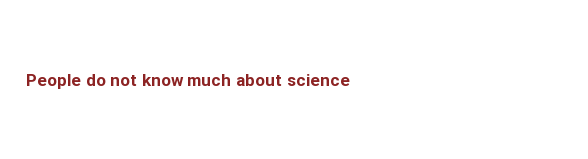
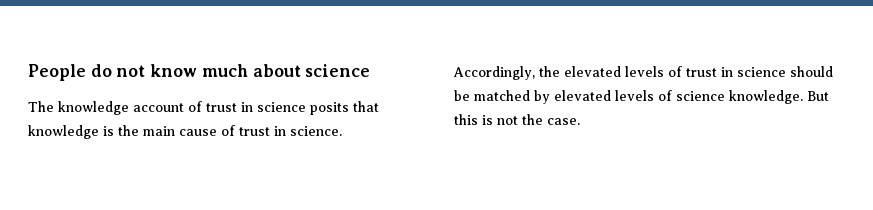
(350, 80) none -> [28,101,379,115] [28,125,342,139] [453,66,833,80] [454,90,829,104] [454,114,580,125] // The knowledge account of trust in science posits that knowledge is the main cause of trust in science. Accordingly, the elevated levels of trust in science should be matched by elevated levels of science knowledge. But this is not the case.

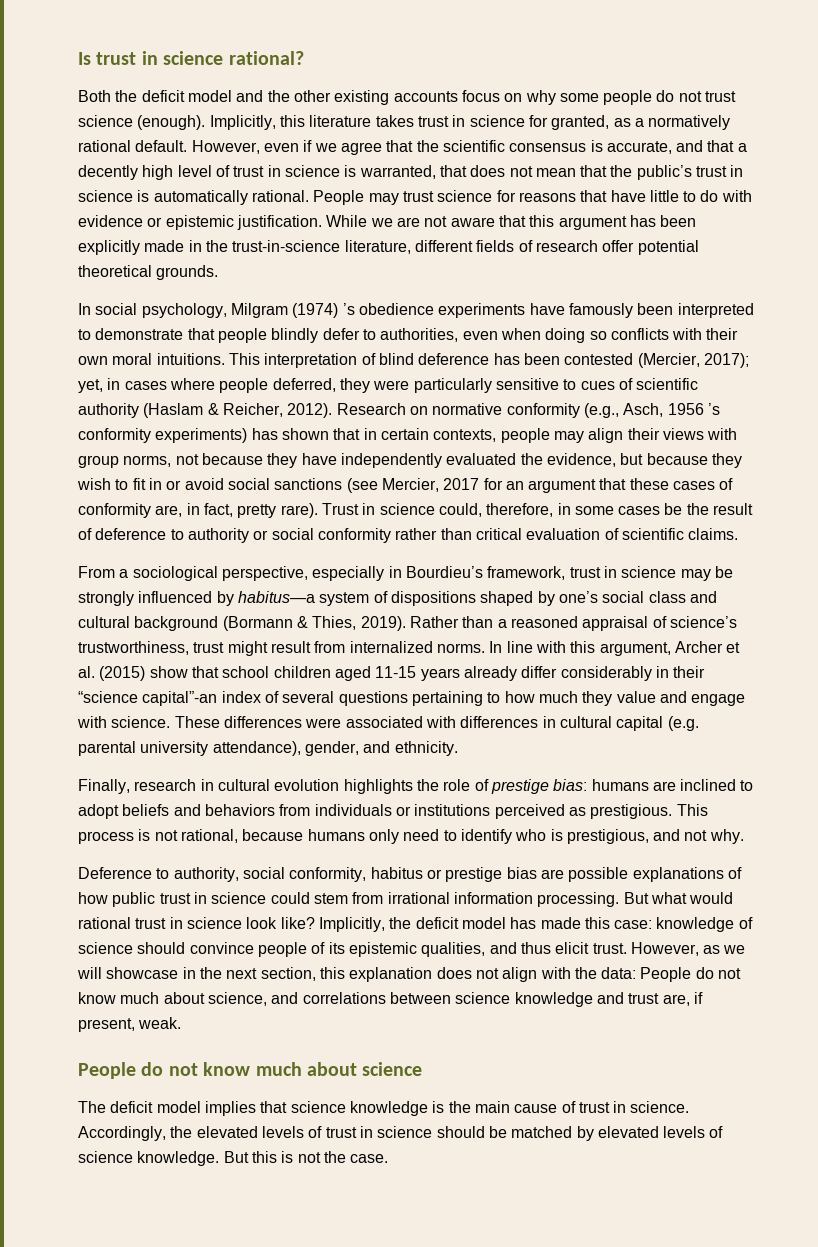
(28, 72) none -> [78,51,304,65] [78,90,737,105] [78,115,731,130] [78,140,747,155] [78,165,744,180] [78,190,752,205] [78,215,697,230] [78,240,699,255] [78,265,219,280] [78,303,754,318] [78,328,739,343] [78,353,749,368] [78,378,699,393] [78,403,720,418] [78,428,738,443] [78,453,742,468] [77,478,734,493] [78,503,754,518] [78,528,739,543] [78,566,733,581] [78,591,717,606] [78,616,737,631] [78,641,741,656] [78,666,706,681] [78,691,746,706] [77,716,699,731] [78,741,458,756] [78,779,754,794] [78,804,708,819] [78,829,744,844] [78,867,742,882] [78,892,734,907] [78,917,753,932] [78,942,746,957] [77,967,742,982] [78,992,703,1007] [78,1017,182,1032] Is trust in science rational? // Both the deficit model and the other existing accounts focus on why some people do not trust science (enough). Implicitly, this literature takes trust in science for granted, as a normatively rational default. However, even if we agree that the scientific consensus is accurate, and that a decently high level of trust in science is warranted, that does not mean that the public’s trust in science is automatically rational. People may trust science for reasons that have little to do with evidence or epistemic justification. While we are not aware that this argument has been explicitly made in the trust-in-science literature, different fields of research offer potential theoretical grounds. // In social psychology, Milgram (1974) ’s obedience experiments have famously been interpreted to demonstrate that people blindly defer to authorities, even when doing so conflicts with their own moral intuitions. This interpretation of blind deference has been contested (Mercier, 2017); yet, in cases where people deferred, they were particularly sensitive to cues of scientific authority (Haslam & Reicher, 2012). Research on normative conformity (e.g., Asch, 1956 ’s conformity experiments) has shown that in certain contexts, people may align their views with group norms, not because they have independently evaluated the evidence, but because they wish to fit in or avoid social sanctions (see Mercier, 2017 for an argument that these cases of conformity are, in fact, pretty rare). Trust in science could, therefore, in some cases be the result of deference to authority or social conformity rather than critical evaluation of scientific claims. // From a sociological perspective, especially in Bourdieu’s framework, trust in science may be strongly influenced by habitus—a system of dispositions shaped by one’s social class and cultural background (Bormann & Thies, 2019). Rather than a reasoned appraisal of science’s trustworthiness, trust might result from internalized norms. In line with this argument, Archer et al. (2015) show that school children aged 11-15 years already differ considerably in their “science capital”-an index of several questions pertaining to how much they value and engage with science. These differences were associated with differences in cultural capital (e.g. parental university attendance), gender, and ethnicity. // Finally, research in cultural evolution highlights the role of prestige bias: humans are inclined to adopt beliefs and behaviors from individuals or institutions perceived as prestigious. This process is not rational, because humans only need to identify who is prestigious, and not why. // Deference to authority, social conformity, habitus or prestige bias are possible explanations of how public trust in science could stem from irrational information processing. But what would rational trust in science look like? Implicitly, the deficit model has made this case: knowledge of science should convince people of its epistemic qualities, and thus elicit trust. However, as we will showcase in the next section, this explanation does not align with the data: People do not know much about science, and correlations between science knowledge and trust are, if present, weak. //
[58,101,379,115] knowledge account of trust in science posits that -> [110,1101,346,1116] deficit model implies that science

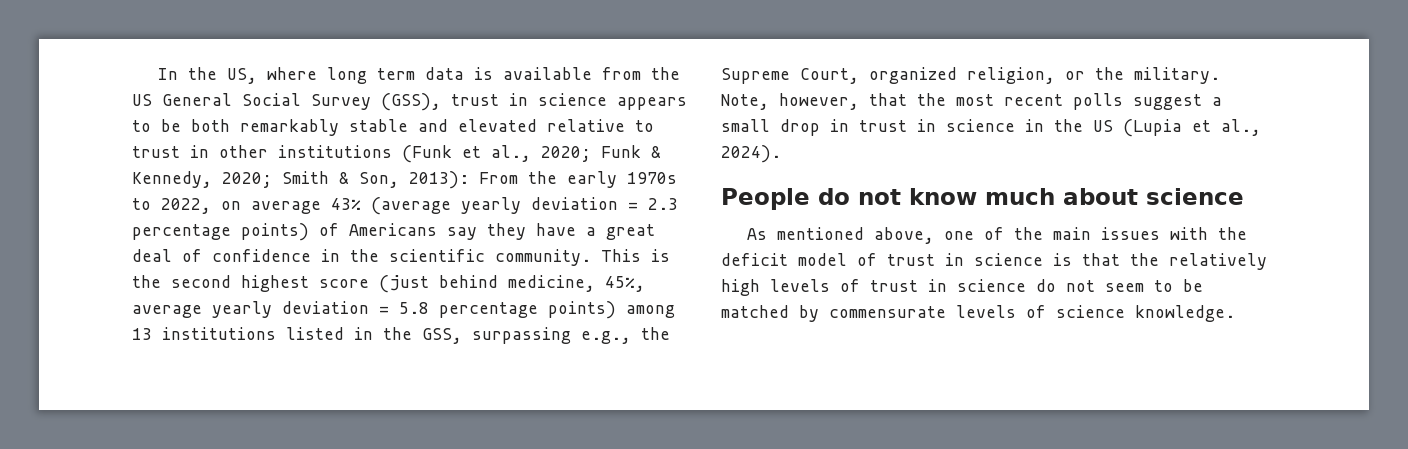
[78,51,304,65] [78,90,737,105] [78,115,731,130] [78,140,747,155] [78,165,744,180] [78,190,752,205] [78,215,697,230] [78,240,699,255] [78,265,219,280] [78,303,754,318] [78,328,739,343] [78,353,749,368] [78,378,699,393] [78,403,720,418] [78,428,738,443] [78,453,742,468] [77,478,734,493] [78,503,754,518] [78,528,739,543] [78,566,733,581] [78,591,717,606] [78,616,737,631] [78,641,741,656] [78,666,706,681] [78,691,746,706] [77,716,699,731] [78,741,458,756] [78,779,754,794] [78,804,708,819] [78,829,744,844] [78,867,742,882] [78,892,734,907] [78,917,753,932] [78,942,746,957] [77,967,742,982] [78,992,703,1007] [78,1017,182,1032] Is trust in science rational? // Both the deficit model and the other existing accounts focus on why some people do not trust science (enough). Implicitly, this literature takes trust in science for granted, as a normatively rational default. However, even if we agree that the scientific consensus is accurate, and that a decently high level of trust in science is warranted, that does not mean that the public’s trust in science is automatically rational. People may trust science for reasons that have little to do with evidence or epistemic justification. While we are not aware that this argument has been explicitly made in the trust-in-science literature, different fields of research offer potential theoretical grounds. // In social psychology, Milgram (1974) ’s obedience experiments have famously been interpreted to demonstrate that people blindly defer to authorities, even when doing so conflicts with their own moral intuitions. This interpretation of blind deference has been contested (Mercier, 2017); yet, in cases where people deferred, they were particularly sensitive to cues of scientific authority (Haslam & Reicher, 2012). Research on normative conformity (e.g., Asch, 1956 ’s conformity experiments) has shown that in certain contexts, people may align their views with group norms, not because they have independently evaluated the evidence, but because they wish to fit in or avoid social sanctions (see Mercier, 2017 for an argument that these cases of conformity are, in fact, pretty rare). Trust in science could, therefore, in some cases be the result of deference to authority or social conformity rather than critical evaluation of scientific claims. // From a sociological perspective, especially in Bourdieu’s framework, trust in science may be strongly influenced by habitus—a system of dispositions shaped by one’s social class and cultural background (Bormann & Thies, 2019). Rather than a reasoned appraisal of science’s trustworthiness, trust might result from internalized norms. In line with this argument, Archer et al. (2015) show that school children aged 11-15 years already differ considerably in their “science capital”-an index of several questions pertaining to how much they value and engage with science. These differences were associated with differences in cultural capital (e.g. parental university attendance), gender, and ethnicity. // Finally, research in cultural evolution highlights the role of prestige bias: humans are inclined to adopt beliefs and behaviors from individuals or institutions perceived as prestigious. This process is not rational, because humans only need to identify who is prestigious, and not why. // Deference to authority, social conformity, habitus or prestige bias are possible explanations of how public trust in science could stem from irrational information processing. But what would rational trust in science look like? Implicitly, the deficit model has made this case: knowledge of science should convince people of its epistemic qualities, and thus elicit trust. However, as we will showcase in the next section, this explanation does not align with the data: People do not know much about science, and correlations between science knowledge and trust are, if present, weak. -> [157,67,680,84] [132,93,687,111] [132,119,654,136] [132,145,661,163] [132,171,677,189] [132,197,678,215] [132,223,655,241] [132,249,670,266] [132,275,645,293] [132,301,675,319] [132,327,670,344] [721,67,1220,84] [721,93,1222,110] [721,119,1261,137] [721,145,781,163] In the US, where long term data is available from the US General Social Survey (GSS), trust in science appears to be both remarkably stable and elevated relative to trust in other institutions (Funk et al., 2020; Funk & Kennedy, 2020; Smith & Son, 2013): From the early 1970s to 2022, on average 43% (average yearly deviation = 2.3 percentage points) of Americans say they have a great deal of confidence in the scientific community. This is the second highest score (just behind medicine, 45%, average yearly deviation = 5.8 percentage points) among 13 institutions listed in the GSS, surpassing e.g., the Supreme Court, organized religion, or the military. Note, however, that the most recent polls suggest a small drop in trust in science in the US (Lupia et al., 2024).
[78,1101,690,1116] [78,1126,258,1141] The deficit model implies that science knowledge is the main cause of trust in science. Accordingly, the elevated -> [746,227,1247,244] [721,253,1267,270] [721,279,760,296] As mentioned above, one of the main issues with the deficit model of trust in science is that the relatively high
[436,1126,485,1138] should -> [1036,279,1173,292] do not seem to
[597,1126,659,1138] elevated -> [829,306,946,318] commensurate
[223,1151,389,1163] But this is not the case. -> (1235, 313) none

